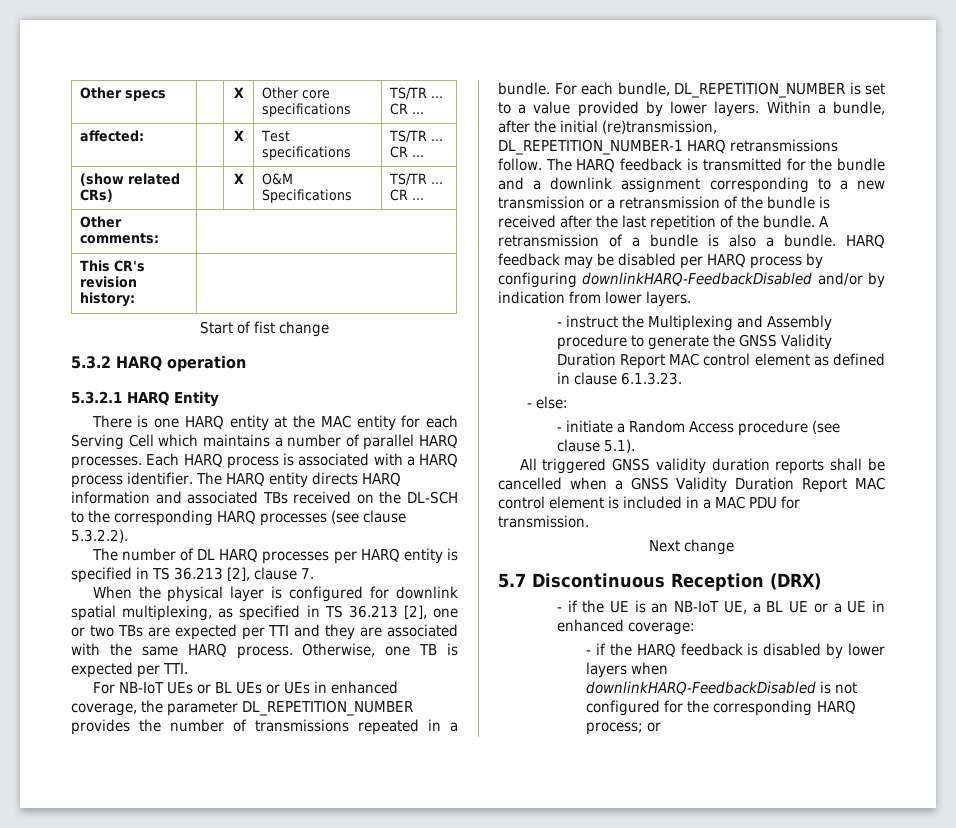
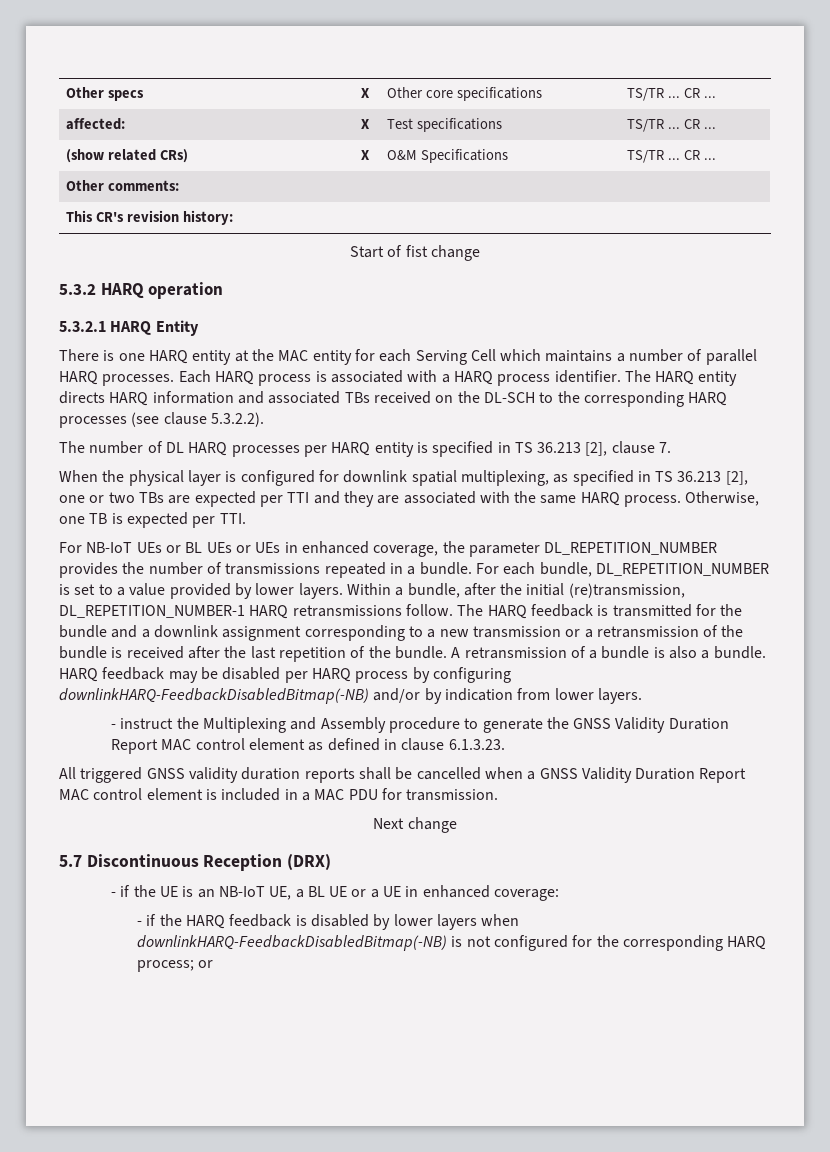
[582,272,813,286] downlinkHARQ-FeedbackDisabled -> [59,688,369,704] downlinkHARQ-FeedbackDisabledBitmap(-NB)
[527,396,569,409] [556,420,841,436] [556,439,635,453] // - else: // - initiate a Random Access procedure (see clause 5.1). -> (505, 744) none
[586,681,817,695] downlinkHARQ-FeedbackDisabled -> [136,935,447,951] downlinkHARQ-FeedbackDisabledBitmap(-NB)

